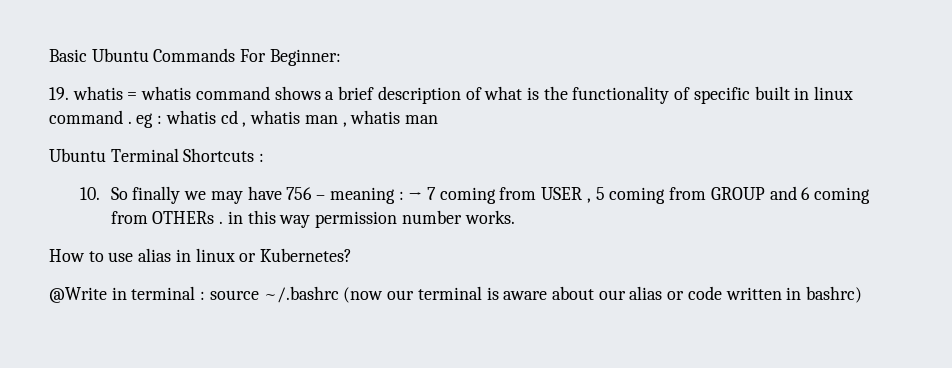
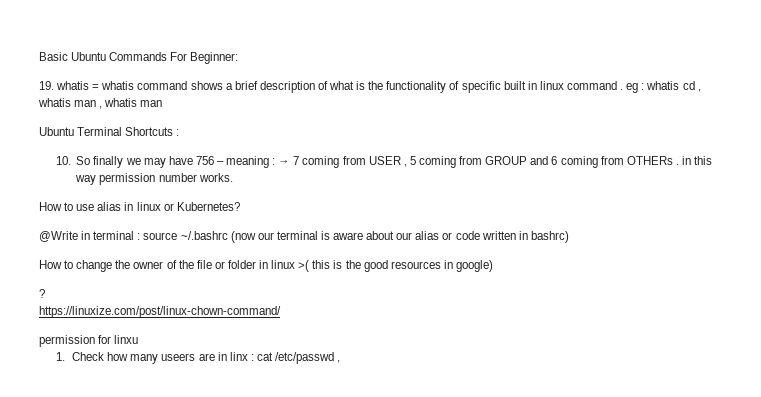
(863, 294) none -> [39,260,493,272] [39,289,45,298] [39,306,281,318] [39,335,139,347] [55,352,341,364] // How to change the owner of the file or folder in linux >( this is the good resources in google) // ? // https://linuxize.com/post/linux-chown-command/ // permission for linxu // 1. Check how many useers are in linx : cat /etc/passwd ,

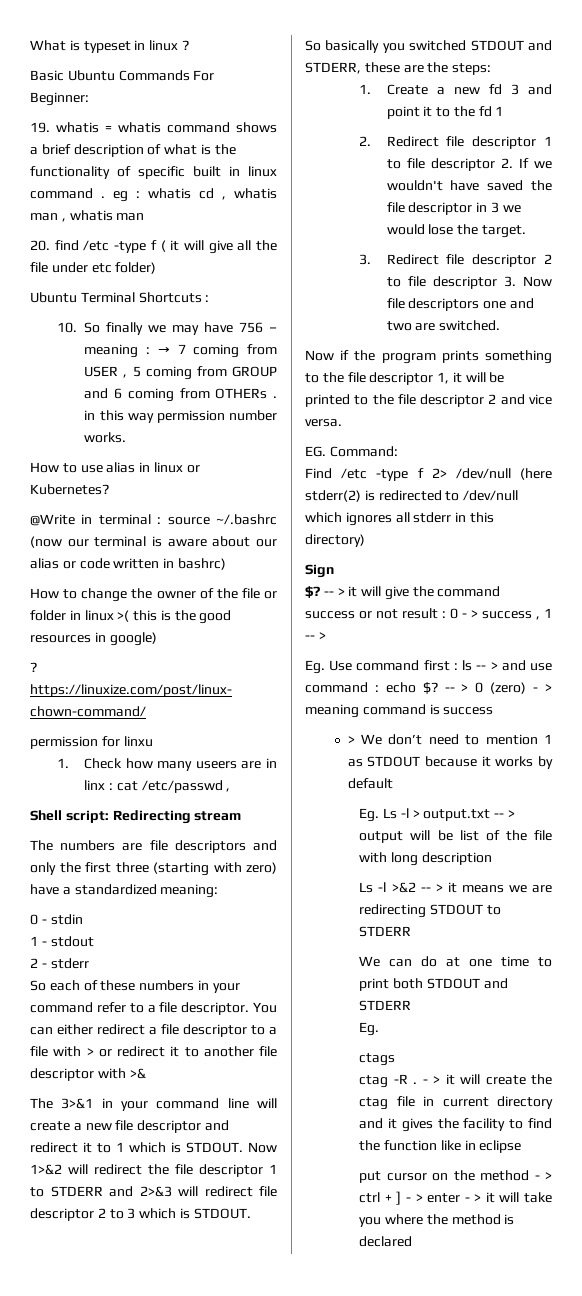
(39, 56) none -> [30,40,189,53] What is typeset in linux ? //
(163, 103) none -> [30,240,277,254] [30,262,157,274] // 20. find /etc -type f ( it will give all the file under etc folder)
(341, 361) none -> [30,810,242,824] [30,840,277,853] [30,862,277,876] [30,884,219,898] [30,914,83,925] [30,936,94,947] [30,958,89,969] [30,980,240,993] [30,1002,277,1015] [30,1024,277,1037] [30,1046,277,1057] [30,1068,146,1081] [30,1098,277,1111] [30,1120,229,1133] [30,1142,277,1153] [30,1164,277,1177] [30,1186,277,1197] [30,1208,251,1221] [305,40,552,53] [305,62,492,75] [359,84,552,95] [386,106,504,119] [359,136,552,149] [386,158,552,171] [386,180,552,191] [386,202,521,215] [386,224,526,238] [359,254,552,267] [386,276,552,289] [386,298,534,311] [386,320,501,331] [305,350,552,364] [305,372,505,385] [305,394,552,407] [305,419,342,427] [305,446,398,457] [305,468,552,481] [305,490,519,502] [305,512,494,526] [305,534,365,547] [305,564,334,578] [305,586,501,600] [305,608,552,620] [305,632,326,640] [305,660,552,674] [305,682,552,694] [305,704,494,718] [347,734,552,745] [347,756,553,769] [347,778,393,789] [359,808,516,822] [359,830,552,843] [359,852,492,866] [359,882,552,893] [359,904,501,918] [359,926,412,937] [359,956,552,967] [359,978,508,991] [359,1000,412,1011] [359,1022,380,1036] [359,1053,396,1066] [359,1074,552,1088] [359,1096,553,1110] [359,1118,552,1132] [359,1140,522,1153] [359,1170,552,1183] [359,1191,552,1205] [359,1214,515,1227] [359,1236,413,1247] // Shell script: Redirecting stream // The numbers are file descriptors and only the first three (starting with zero) have a standardized meaning: // 0 - stdin // 1 - stdout // 2 - stderr // So each of these numbers in your command refer to a file descriptor. You can either redirect a file descriptor to a file with > or redirect it to another file descriptor with >& // The 3>&1 in your command line will create a new file descriptor and redirect it to 1 which is STDOUT. Now 1>&2 will redirect the file descriptor 1 to STDERR and 2>&3 will redirect file descriptor 2 to 3 which is STDOUT. // So basically you switched STDOUT and STDERR, these are the steps: // 1. Create a new fd 3 and point it to the fd 1 // 2. Redirect file descriptor 1 to file descriptor 2. If we wouldn't have saved the file descriptor in 3 we would lose the target. // 3. Redirect file descriptor 2 to file descriptor 3. Now file descriptors one and two are switched. // Now if the program prints something to the file descriptor 1, it will be printed to the file descriptor 2 and vice versa. // EG. Command: // Find /etc -type f 2> /dev/null (here stderr(2) is redirected to /dev/null which ignores all stderr in this directory) // Sign // $? -- > it will give the command success or not result : 0 - > success , 1 -- > // Eg. Use command first : ls -- > and use command : echo $? -- > 0 (zero) - > meaning command is success // > We don’t need to mention 1 as STDOUT because it works by default // Eg. Ls -l > output.txt -- > output will be list of the file with long description // Ls -l >&2 -- > it means we are redirecting STDOUT to STDERR // We can do at one time to print both STDOUT and STDERR // Eg. // ctags // ctag -R . - > it will create the ctag file in current directory and it gives the facility to find the function like in eclipse // put cursor on the method - > ctrl + ] - > enter - > it will take you where the method is declared

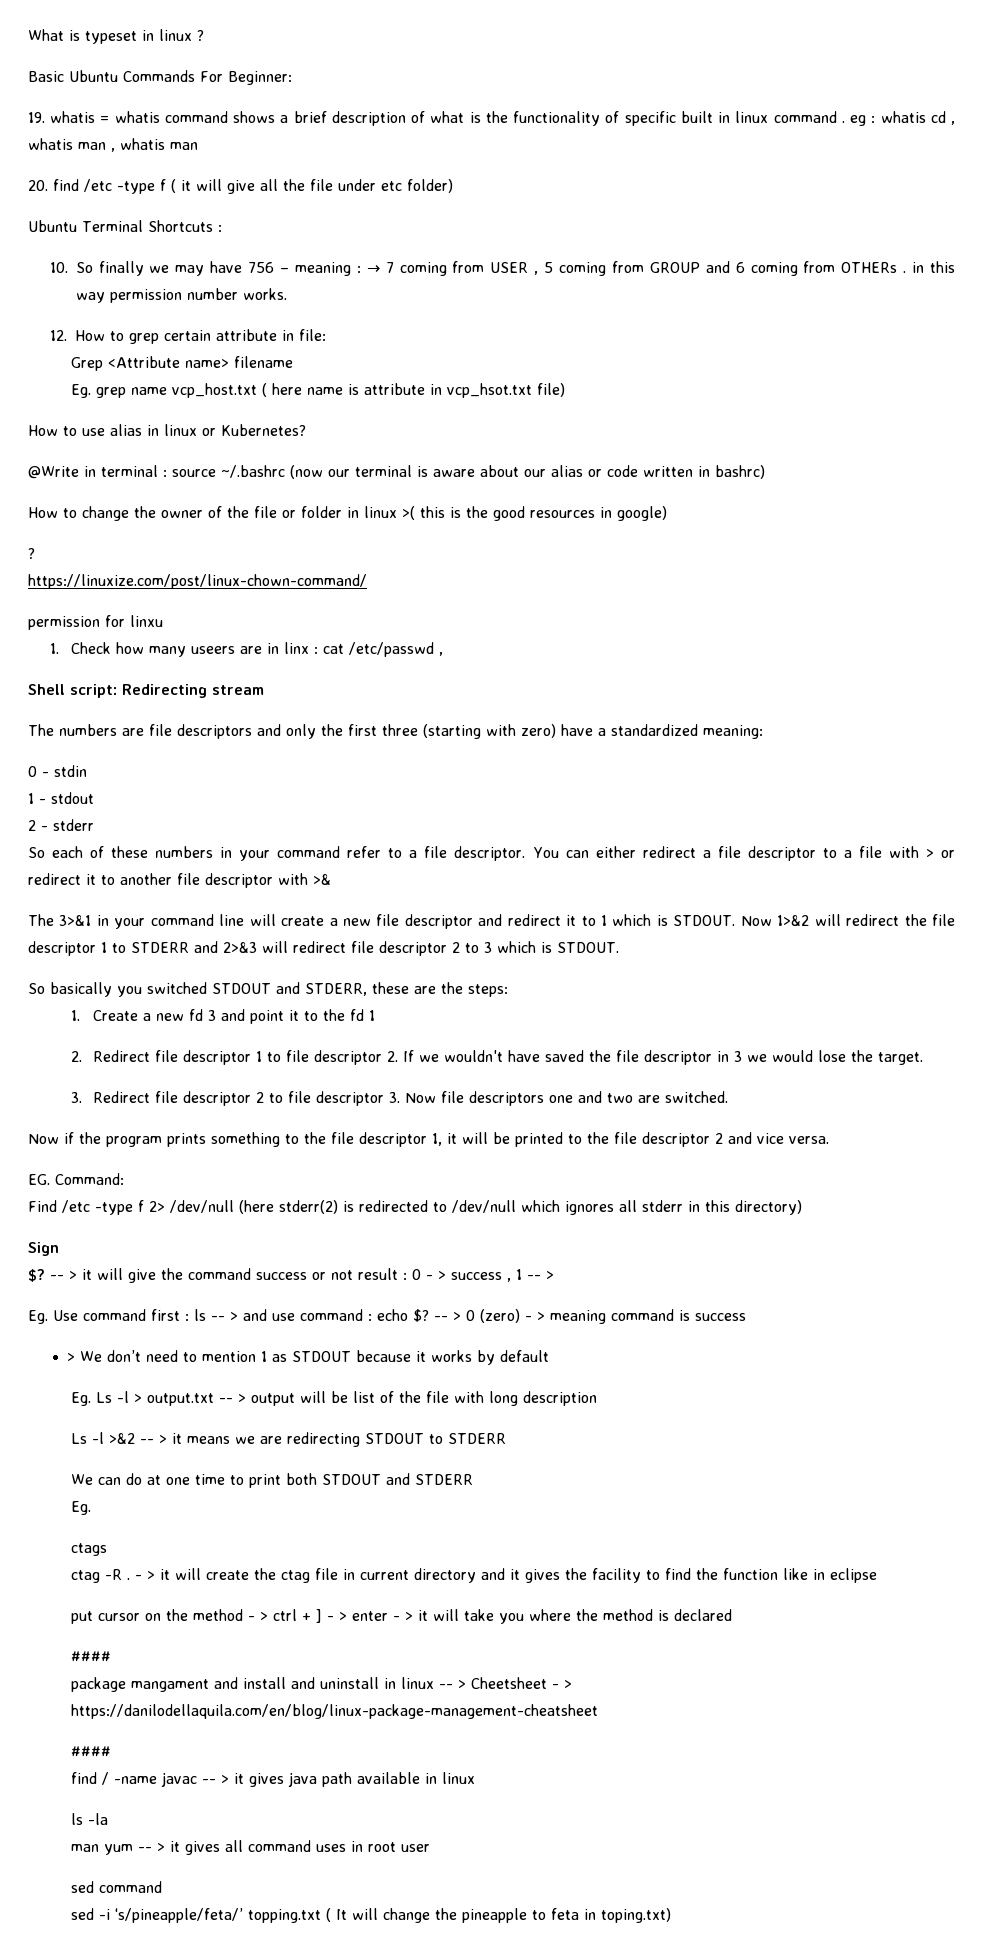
(127, 437) none -> [49,329,326,344] [71,356,294,371] [71,383,566,398] // 12. How to grep certain attribute in file: // Grep <Attribute name> filename // Eg. grep name vcp_host.txt ( here name is attribute in vcp_hsot.txt file)
(413, 1241) none -> [71,1651,112,1662] [71,1677,573,1692] [71,1704,599,1719] [71,1746,112,1757] [71,1772,476,1787] [71,1813,109,1825] [71,1840,431,1855] [71,1881,163,1893] [71,1908,672,1923] // #### // package mangament and install and uninstall in linux -- > Cheetsheet - > https://danilodellaquila.com/en/blog/linux-package-management-cheatsheet // #### // find / -name javac -- > it gives java path available in linux // ls -la // man yum -- > it gives all command uses in root user // sed command // sed -i ‘s/pineapple/feta/’ topping.txt ( It will change the pineapple to feta in toping.txt)

